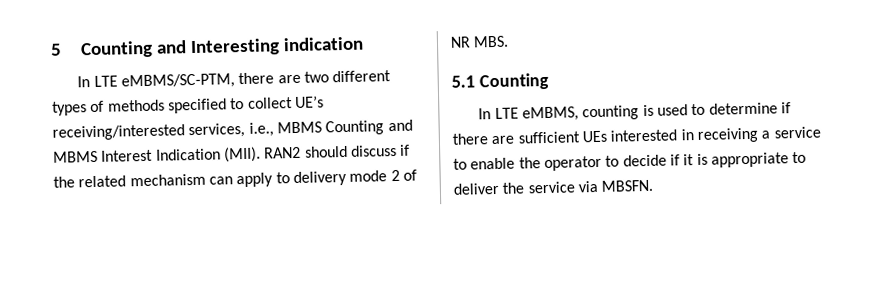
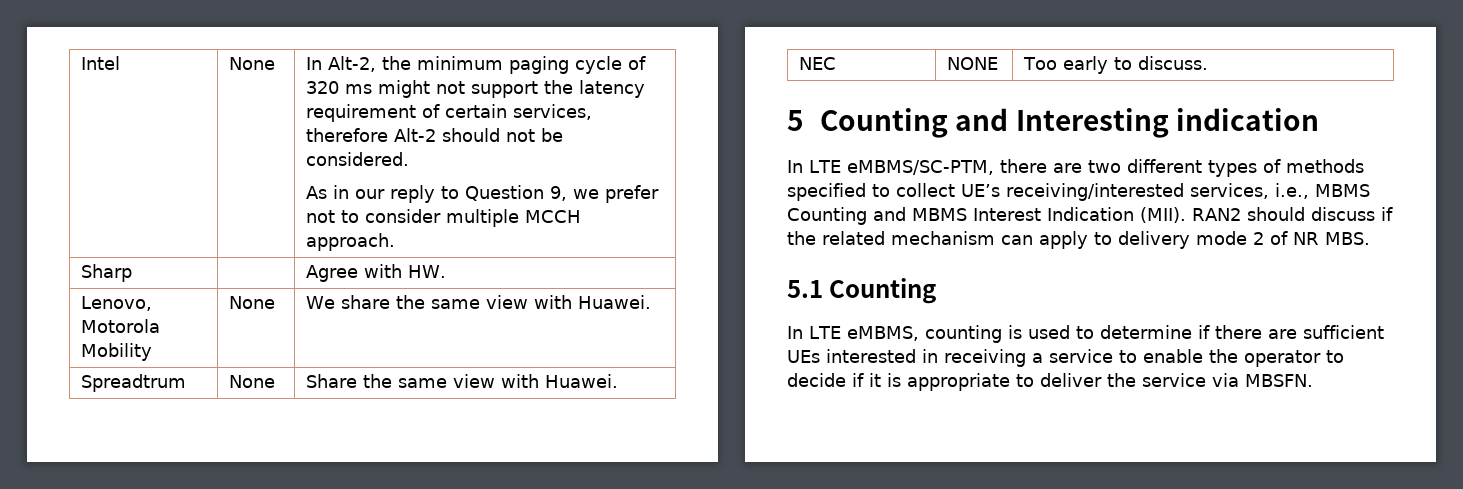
(50, 49) none -> [81,56,121,70] [229,57,276,70] [306,56,647,74] [306,80,646,98] [306,104,593,122] [306,128,564,142] [306,152,410,166] [306,185,660,203] [306,209,582,227] [306,233,396,251] [81,264,133,282] [306,264,447,282] [81,296,153,311] [81,319,161,333] [81,343,153,361] [229,296,276,309] [306,295,652,309] [81,374,187,392] [229,375,276,388] [306,374,619,388] [799,57,837,70] [947,57,999,70] [1023,56,1209,74] Intel | None | In Alt-2, the minimum paging cycle of 320 ms might not support the latency requirement of certain services, therefore Alt-2 should not be considered. // As in our reply to Question 9, we prefer not to consider multiple MCCH approach. // Sharp | | Agree with HW. // Lenovo, Motorola Mobility | None | We share the same view with Huawei. // Spreadtrum | None | Share the same view with Huawei. // NEC | NONE | Too early to discuss. //

